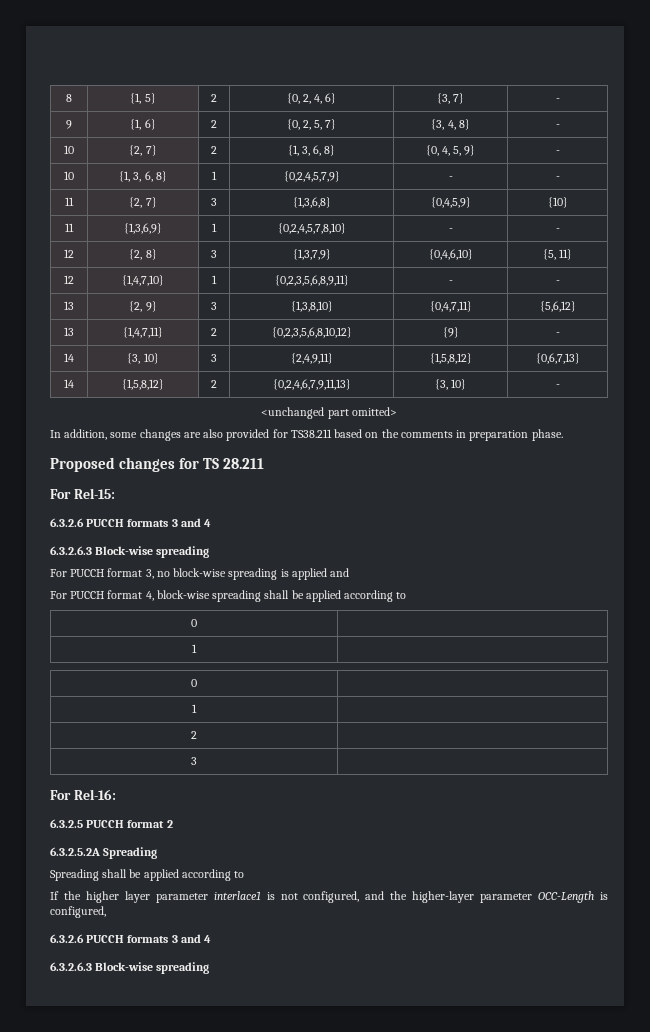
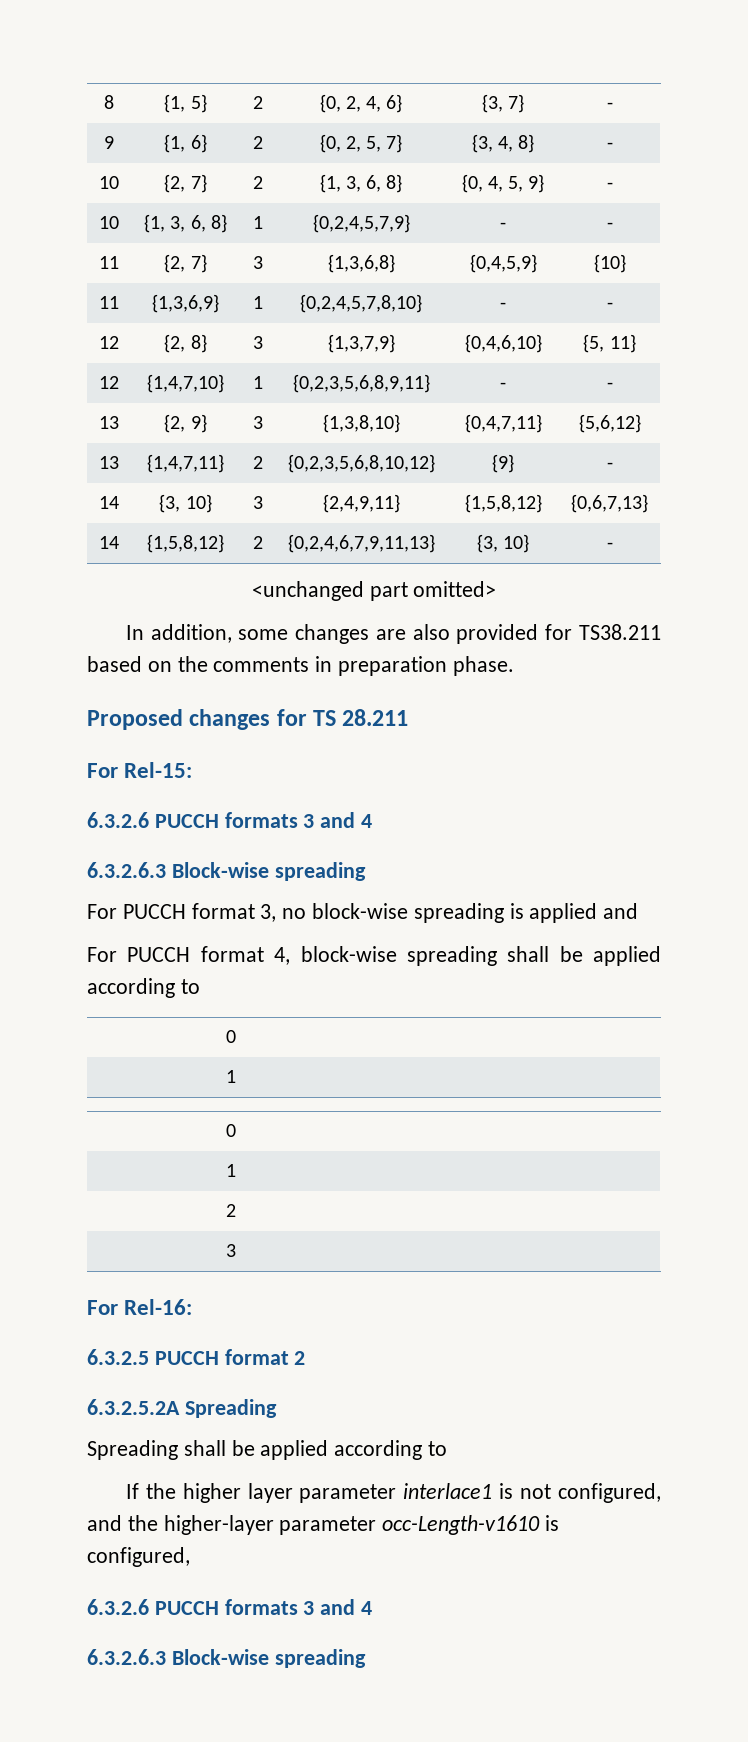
[538,891,595,903] OCC-Length -> [382,1515,541,1535] occ-Length-v1610

